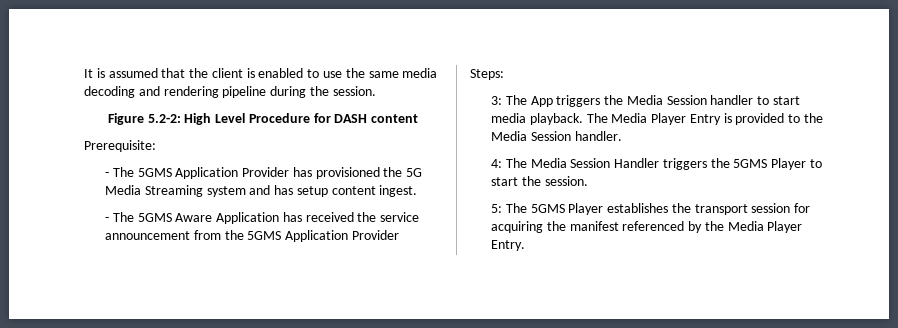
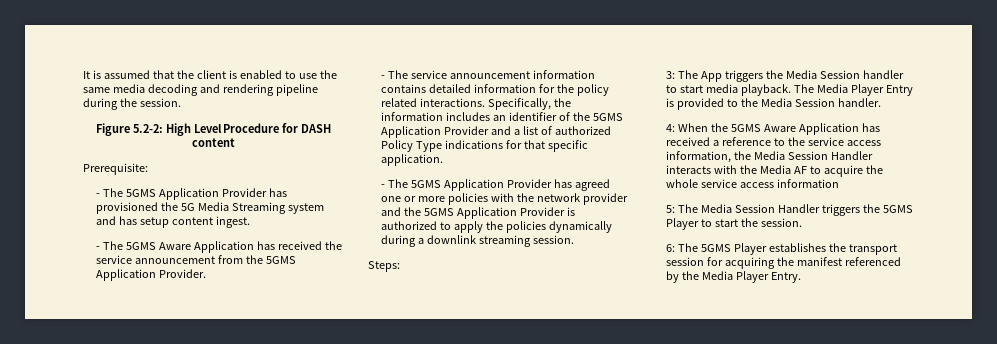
[351,230,399,240] Provider -> [159,269,207,278] [381,70,596,79] [381,84,610,96] [381,98,572,110] [381,112,624,121] [381,126,612,138] [381,140,589,152] [381,154,444,166] [381,179,611,191] [381,193,629,205] [381,207,576,219] [381,221,613,233] [381,235,575,247] Provider. // - The service announcement information contains detailed information for the policy related interactions. Specifically, the information includes an identifier of the 5GMS Application Provider and a list of authorized Policy Type indications for that specific application. // - The 5GMS Application Provider has agreed one or more policies with the network provider and the 5GMS Application Provider is authorized to apply the policies dynamically during a downlink streaming session.
(502, 163) none -> [678,123,881,135] [666,137,882,146] [666,151,874,163] [666,165,884,177] [666,179,840,188] [666,205,676,213] When the 5GMS Aware Application has received a reference to the service access information, the Media Session Handler interacts with the Media AF to acquire the whole service access information // 5:
[490,204,502,213] 5: -> [666,244,676,252] 6:

